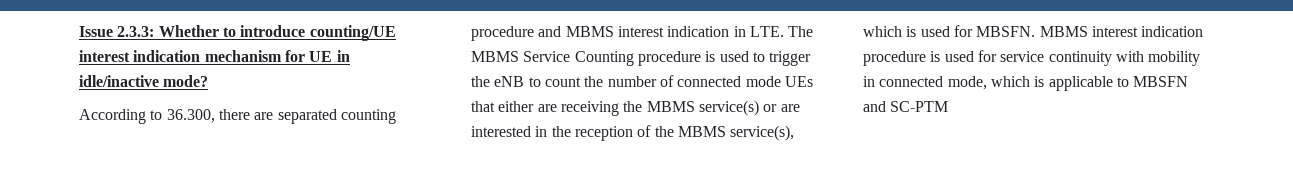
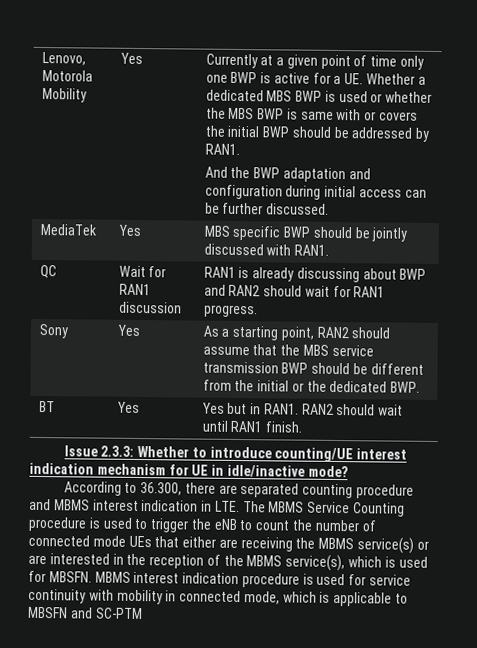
(79, 31) none -> [41,51,86,66] [41,69,93,82] [41,87,87,103] [119,52,143,65] [205,53,424,70] [205,71,426,85] [205,89,433,103] [205,107,418,121] [204,125,430,142] [204,143,240,156] [204,166,371,183] [204,184,427,200] [204,202,330,215] [39,223,97,236] [117,224,141,237] [203,225,408,242] [203,243,330,256] [39,264,57,279] [118,265,167,278] [118,283,151,296] [118,301,182,314] [203,266,427,283] [203,284,386,298] [203,304,258,318] [38,323,68,339] [116,324,140,337] [202,325,391,341] [202,344,374,357] [202,361,424,375] [202,379,421,393] [38,400,55,413] [116,401,140,413] [201,402,404,416] [201,420,304,433] Lenovo, Motorola Mobility | Yes | Currently at a given point of time only one BWP is active for a UE. Whether a dedicated MBS BWP is used or whether the MBS BWP is same with or covers the initial BWP should be addressed by RAN1. // And the BWP adaptation and configuration during initial access can be further discussed. // MediaTek | Yes | MBS specific BWP should be jointly discussed with RAN1. // QC | Wait for RAN1 discussion | RAN1 is already discussing about BWP and RAN2 should wait for RAN1 progress. // Sony | Yes | As a starting point, RAN2 should assume that the MBS service transmission BWP should be different from the initial or the dedicated BWP. // BT | Yes | Yes but in RAN1. RAN2 should wait until RAN1 finish. //

